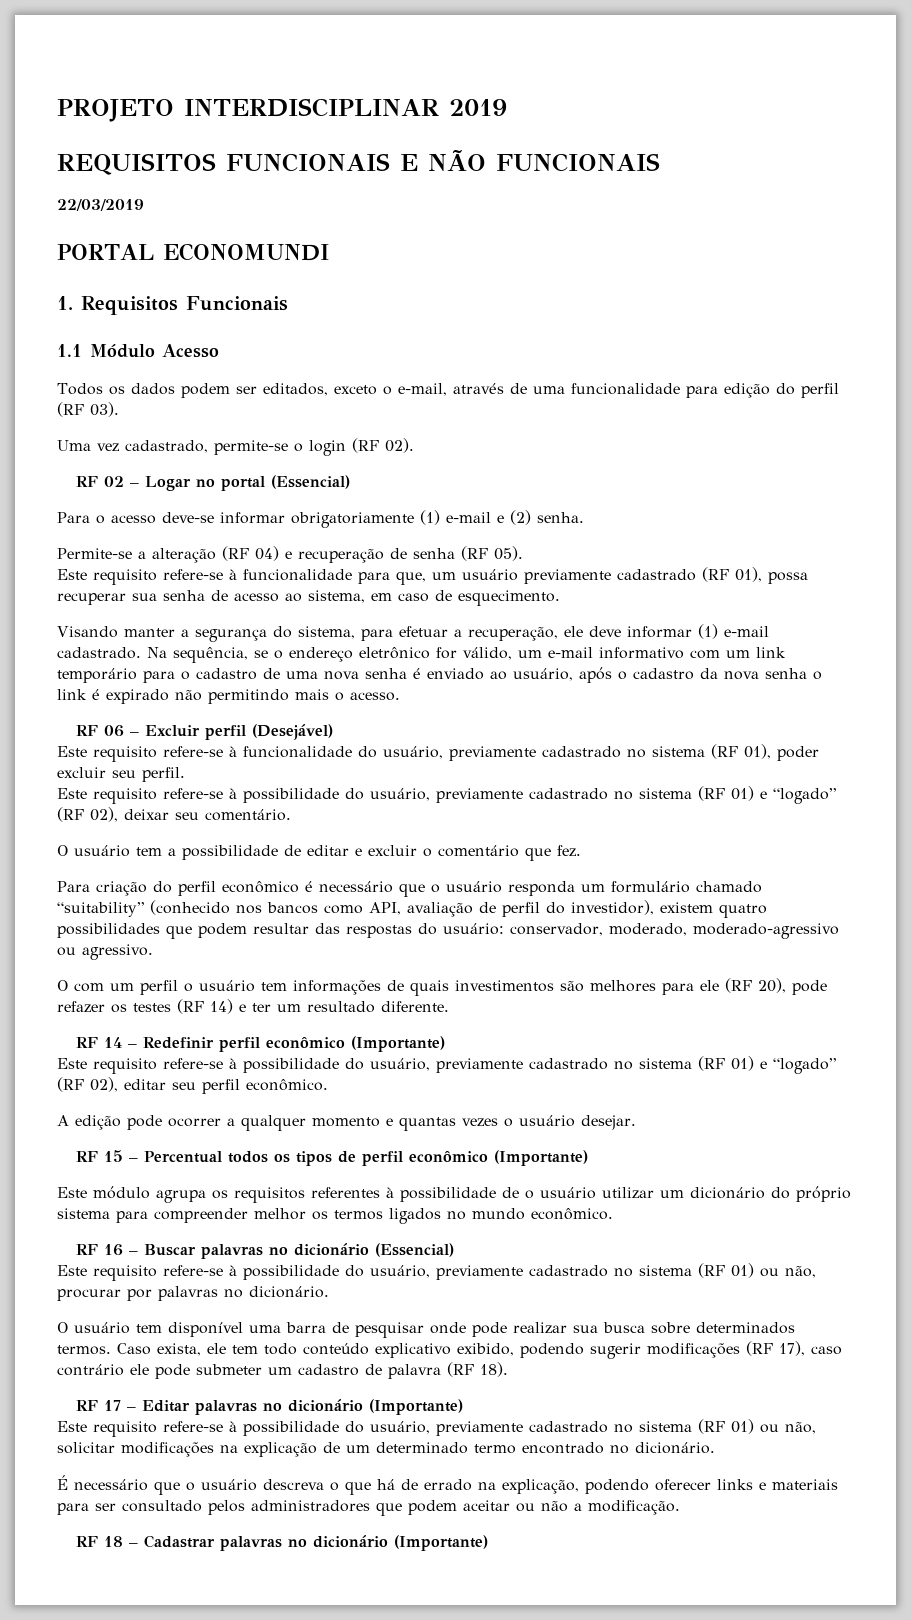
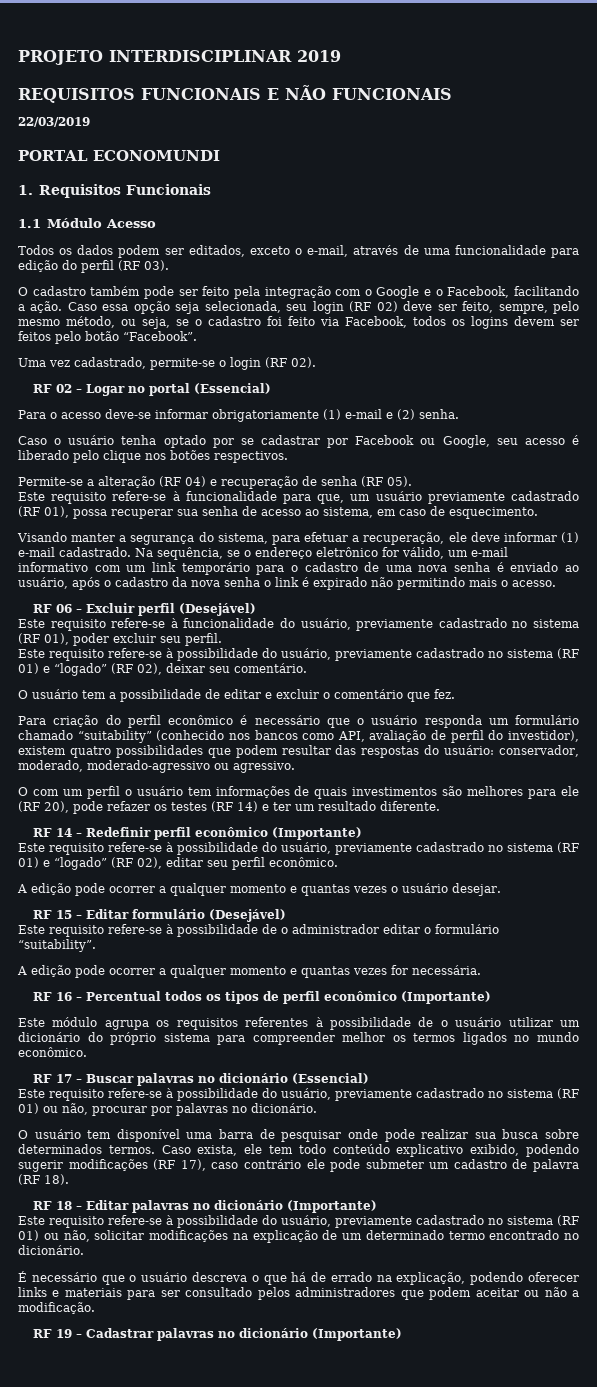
(119, 409) none -> [18,286,580,299] [18,301,579,314] [18,316,579,329] [18,331,197,344] // O cadastro também pode ser feito pela integração com o Google e o Facebook, facilitando a ação. Caso essa opção seja selecionada, seu login (RF 02) deve ser feito, sempre, pelo mesmo método, ou seja, se o cadastro foi feito via Facebook, todos os logins devem ser feitos pelo botão “Facebook”.
(584, 517) none -> [18,435,580,448] [18,450,288,463] // Caso o usuário tenha optado por se cadastrar por Facebook ou Google, seu acesso é liberado pelo clique nos botões respectivos.
(139, 1160) none -> [86,909,287,922] [18,924,499,937] [18,939,96,952] [17,965,481,978] [33,992,83,1001] Editar formulário (Desejável) // Este requisito refere-se à possibilidade de o administrador editar o formulário “suitability”. // A edição pode ocorrer a qualquer momento e quantas vezes for necessária. // RF 16 –
[104,1244,124,1256] 16 -> [56,1074,73,1083] 17
[104,1400,122,1411] 17 -> [56,1201,73,1210] 18
[104,1536,124,1547] 18 -> [56,1329,73,1338] 19

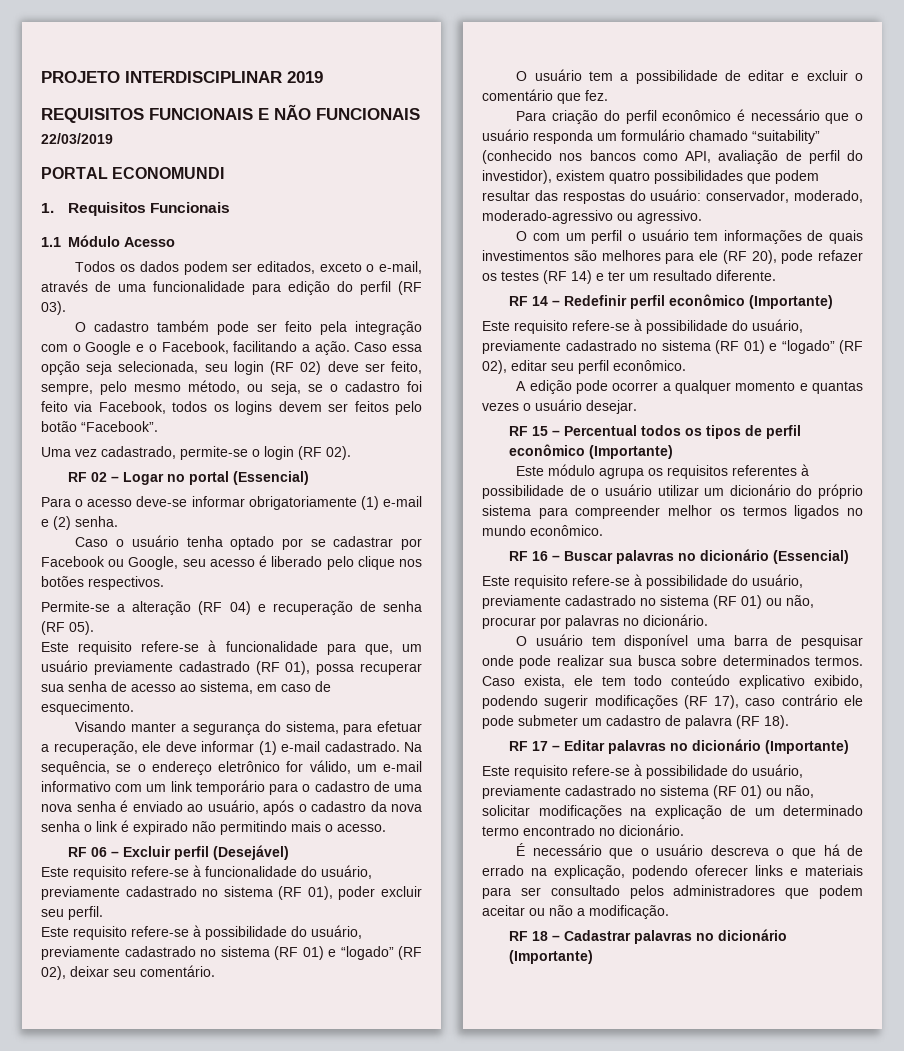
[86,909,287,922] [18,924,499,937] [18,939,96,952] [17,965,481,978] [33,992,83,1001] Editar formulário (Desejável) // Este requisito refere-se à possibilidade de o administrador editar o formulário “suitability”. // A edição pode ocorrer a qualquer momento e quantas vezes for necessária. // RF 16 – -> (560, 433) none
[56,1074,73,1083] 17 -> [531,551,548,561] 16
[56,1201,73,1210] 18 -> [531,741,548,751] 17
[56,1329,73,1338] 19 -> [531,931,548,941] 18

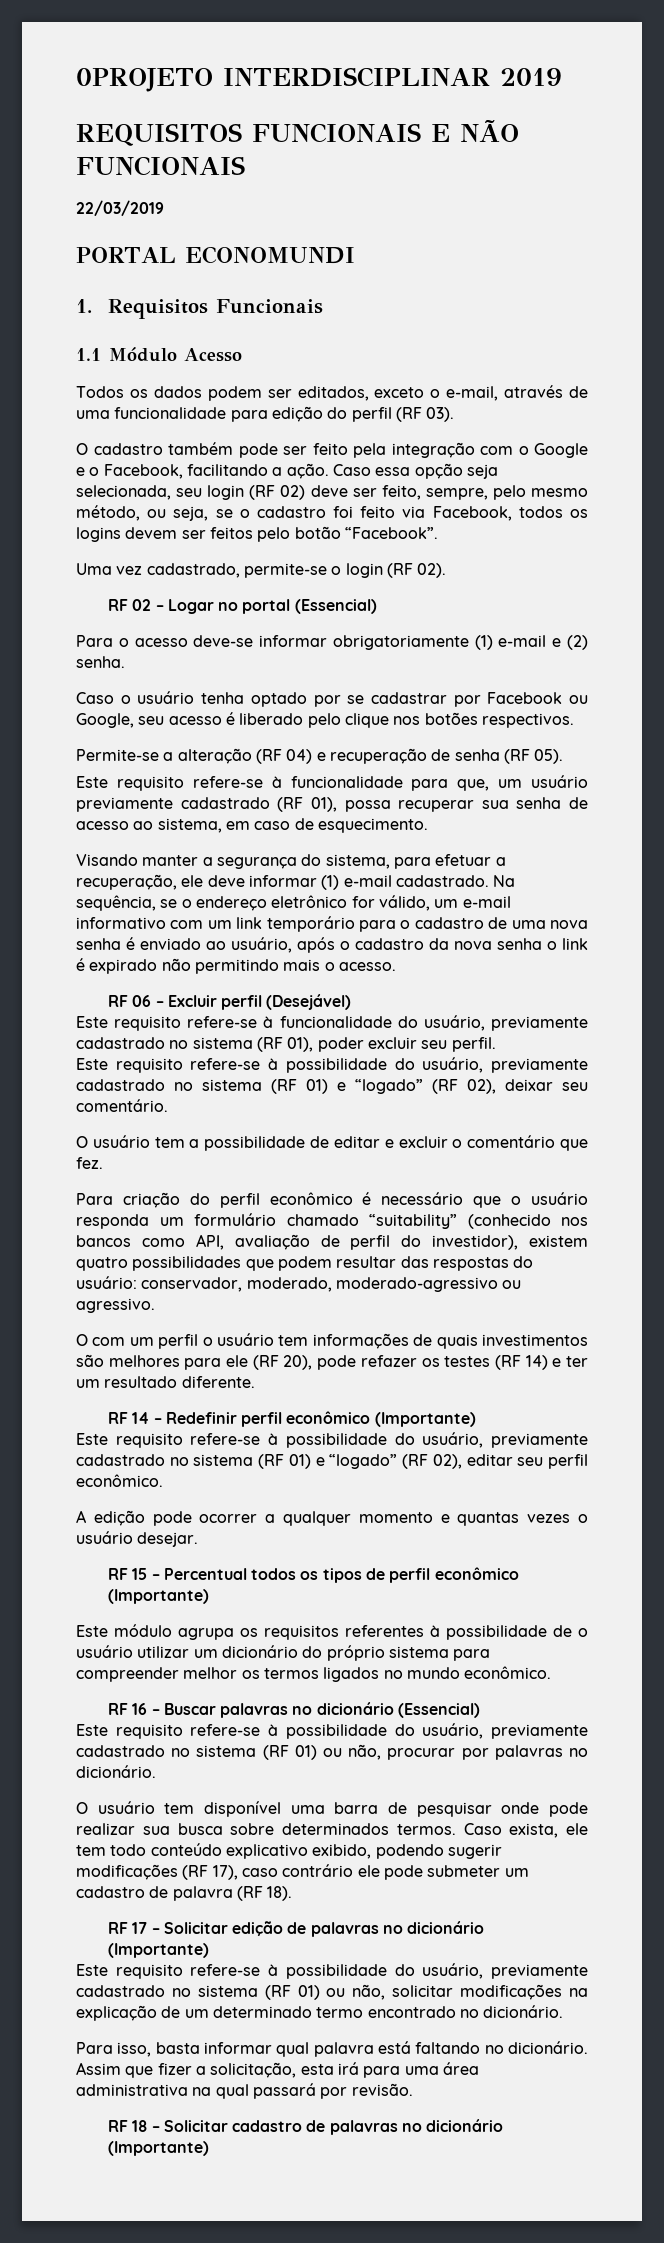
[41,71,120,83] PROJETO -> [76,68,213,92] 0PROJETO
[563,740,605,751] Editar -> [163,1921,307,1936] Solicitar edição de
[516,843,864,859] [482,865,863,879] [482,885,863,899] [482,905,669,919] É necessário que o usuário descreva o que há de errado na explicação, podendo oferecer links e materiais para ser consultado pelos administradores que podem aceitar ou não a modificação. -> [76,2041,588,2057] [76,2062,479,2078] [76,2083,413,2099] Para isso, basta informar qual palavra está faltando no dicionário. Assim que fizer a solicitação, esta irá para uma área administrativa na qual passará por revisão.
[563,930,631,941] Cadastrar -> [163,2120,326,2132] Solicitar cadastro de

